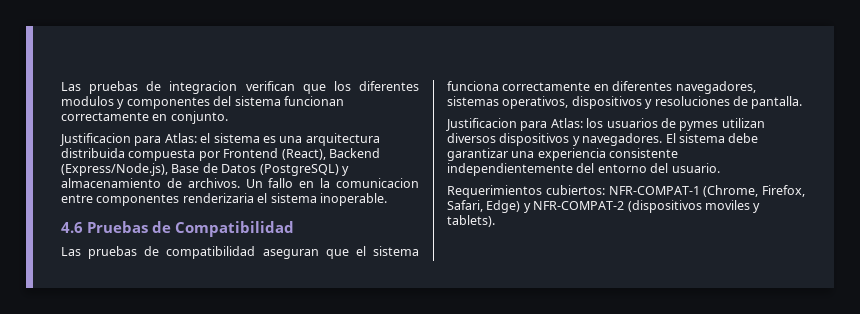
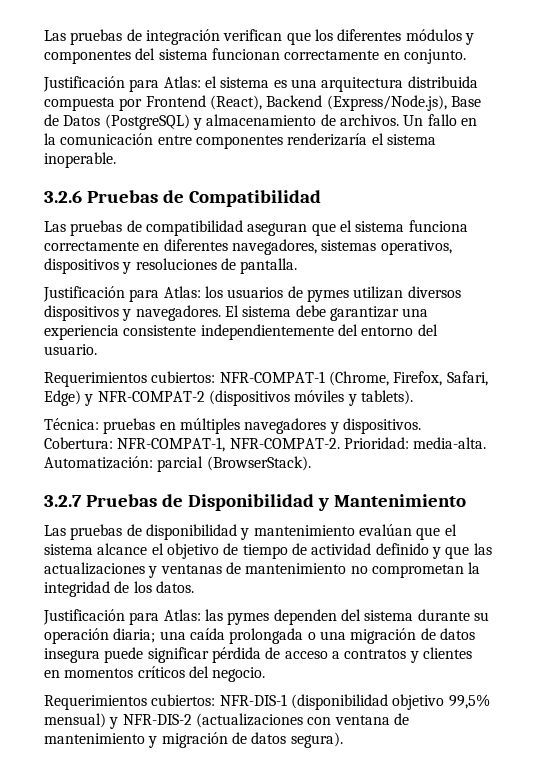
[61,81,238,94] Las pruebas de integracion -> [44,29,220,45] Las pruebas de integración
[61,96,114,106] modulos -> [405,29,462,41] módulos
[60,133,131,146] Justificacion -> [43,76,125,92] Justificación
[336,178,419,188] comunicacion -> [60,133,154,145] comunicación
[182,193,254,203] renderizaria -> [287,133,368,146] renderizaría
[61,222,83,233] 4.6 -> [44,190,82,203] 3.2.6
[446,118,517,131] Justificacion -> [43,286,125,302] Justificación
[704,200,750,210] moviles -> [294,390,345,402] móviles
(495, 221) none -> [44,418,421,434] [44,437,487,452] [44,456,311,472] [44,494,466,511] [44,524,457,540] [44,543,492,559] [44,562,481,578] [44,581,194,597] [43,609,489,625] [44,628,475,644] [44,647,472,663] [44,666,266,682] [44,694,490,710] [44,713,409,729] [44,732,343,748] // Técnica: pruebas en múltiples navegadores y dispositivos. Cobertura: NFR-COMPAT-1, NFR-COMPAT-2. Prioridad: media-alta. Automatización: parcial (BrowserStack). // 3.2.7 Pruebas de Disponibilidad y Mantenimiento // Las pruebas de disponibilidad y mantenimiento evalúan que el sistema alcance el objetivo de tiempo de actividad definido y que las actualizaciones y ventanas de mantenimiento no comprometan la integridad de los datos. // Justificación para Atlas: las pymes dependen del sistema durante su operación diaria; una caída prolongada o una migración de datos insegura puede significar pérdida de acceso a contratos y clientes en momentos críticos del negocio. // Requerimientos cubiertos: NFR-DIS-1 (disponibilidad objetivo 99,5% mensual) y NFR-DIS-2 (actualizaciones con ventana de mantenimiento y migración de datos segura).

